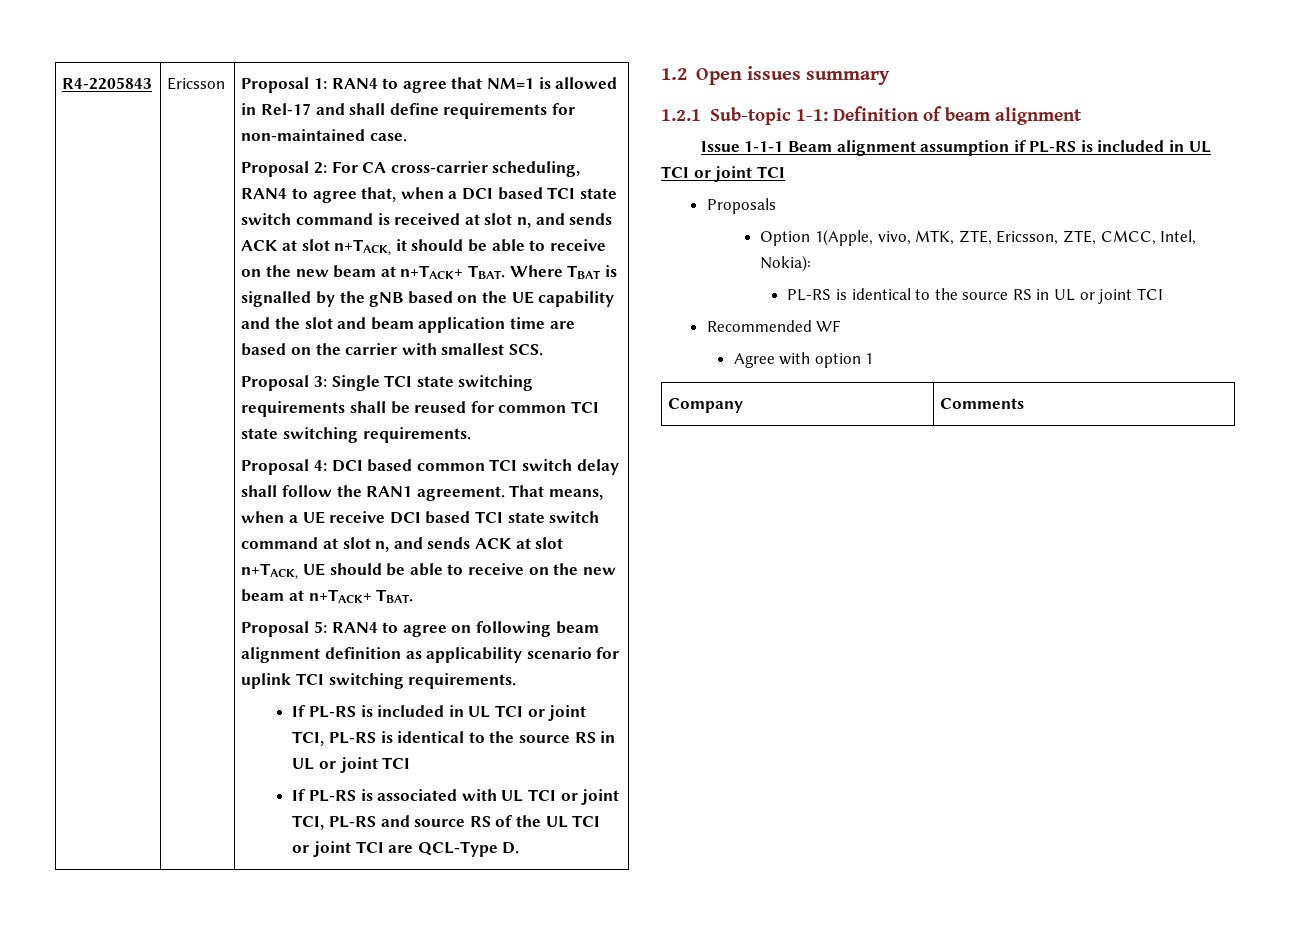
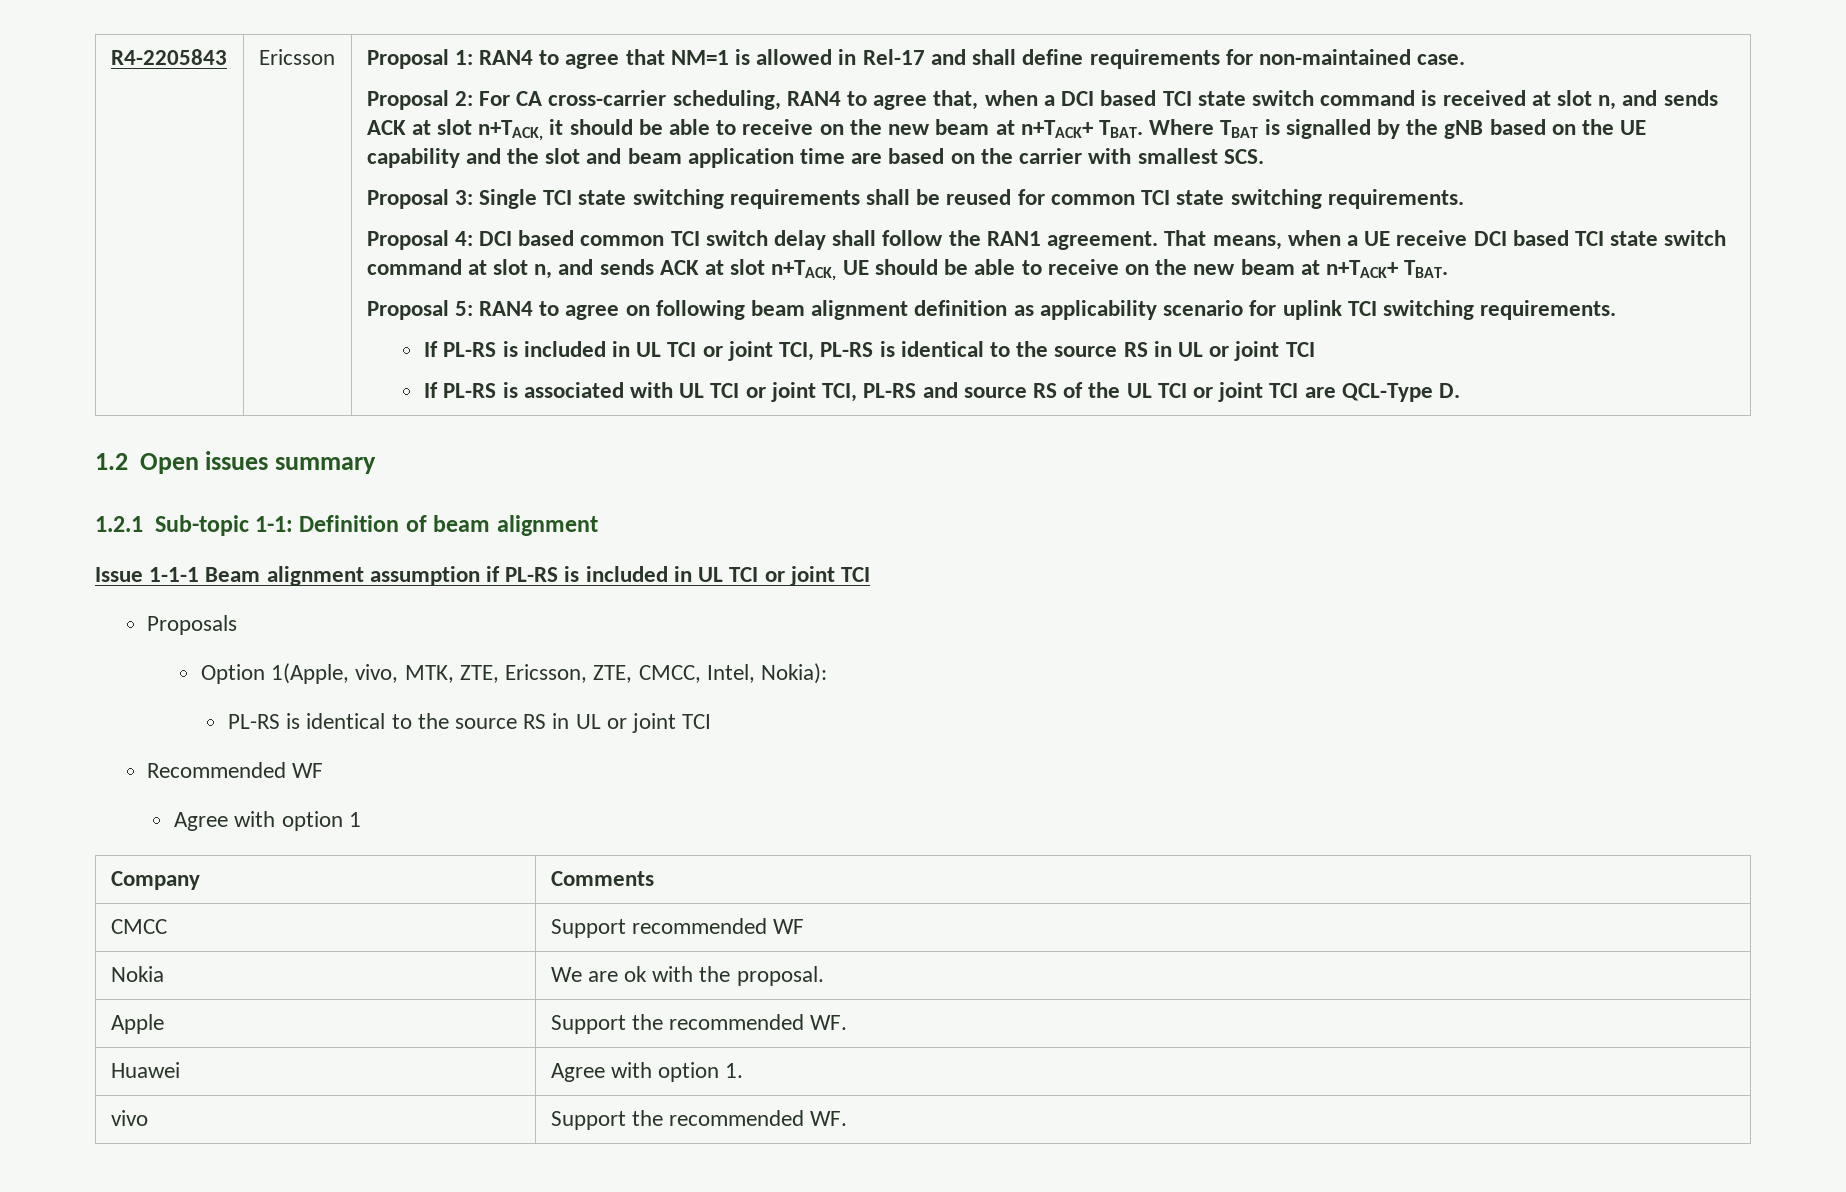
(1025, 403) none -> [110,919,167,934] [550,918,805,938] [110,966,164,982] [550,966,824,986] [110,1014,164,1034] [550,1014,848,1034] [110,1062,180,1078] [550,1062,744,1082] [110,1110,148,1126] [550,1110,848,1130] // CMCC | Support recommended WF // Nokia | We are ok with the proposal. // Apple | Support the recommended WF. // Huawei | Agree with option 1. // vivo | Support the recommended WF.

